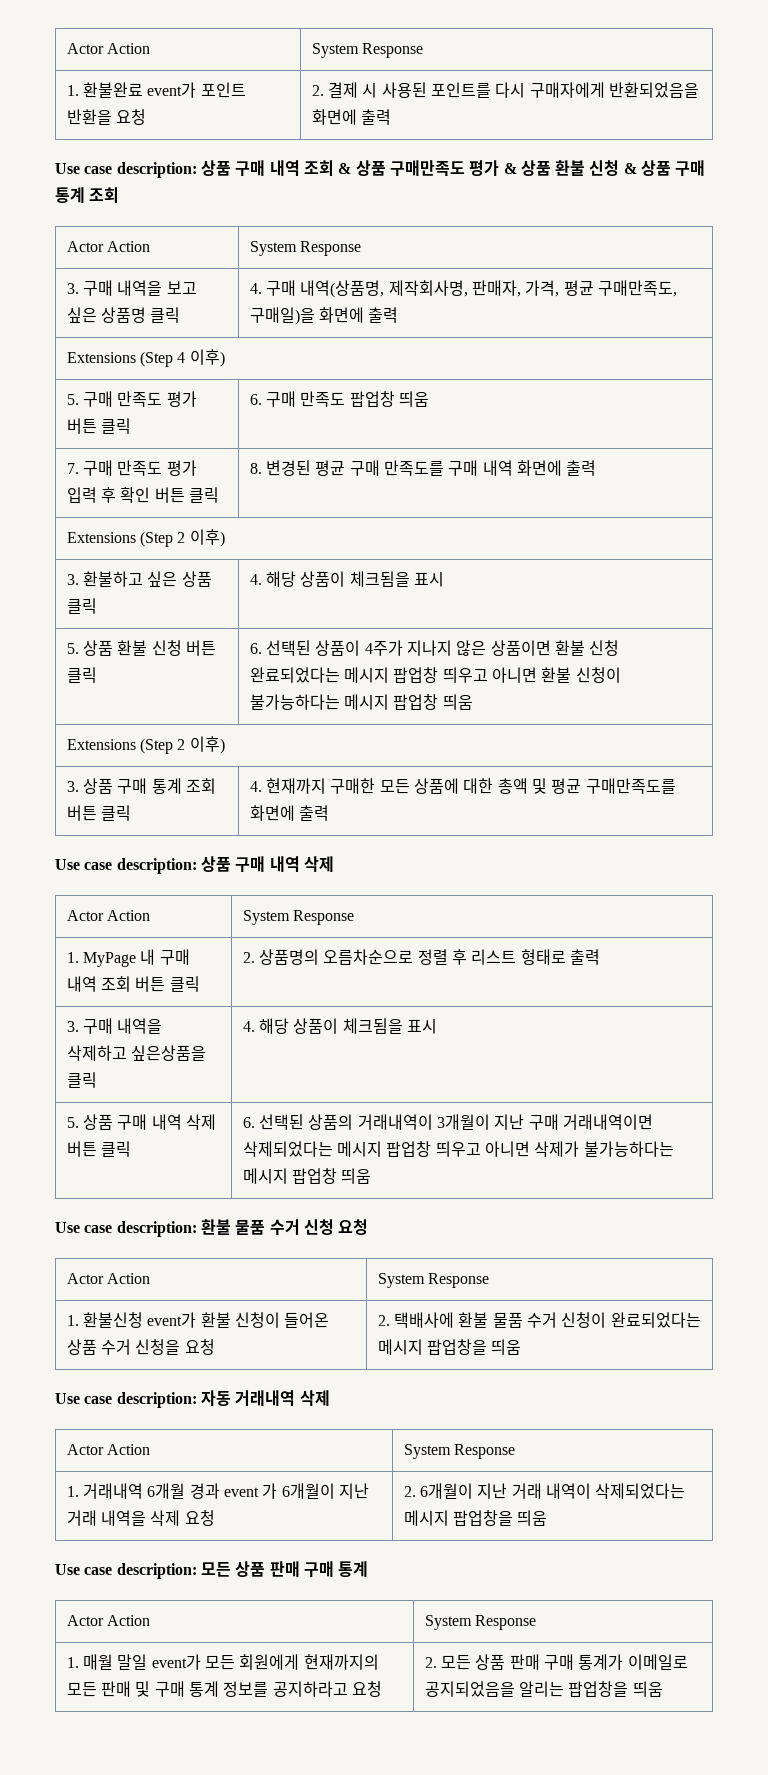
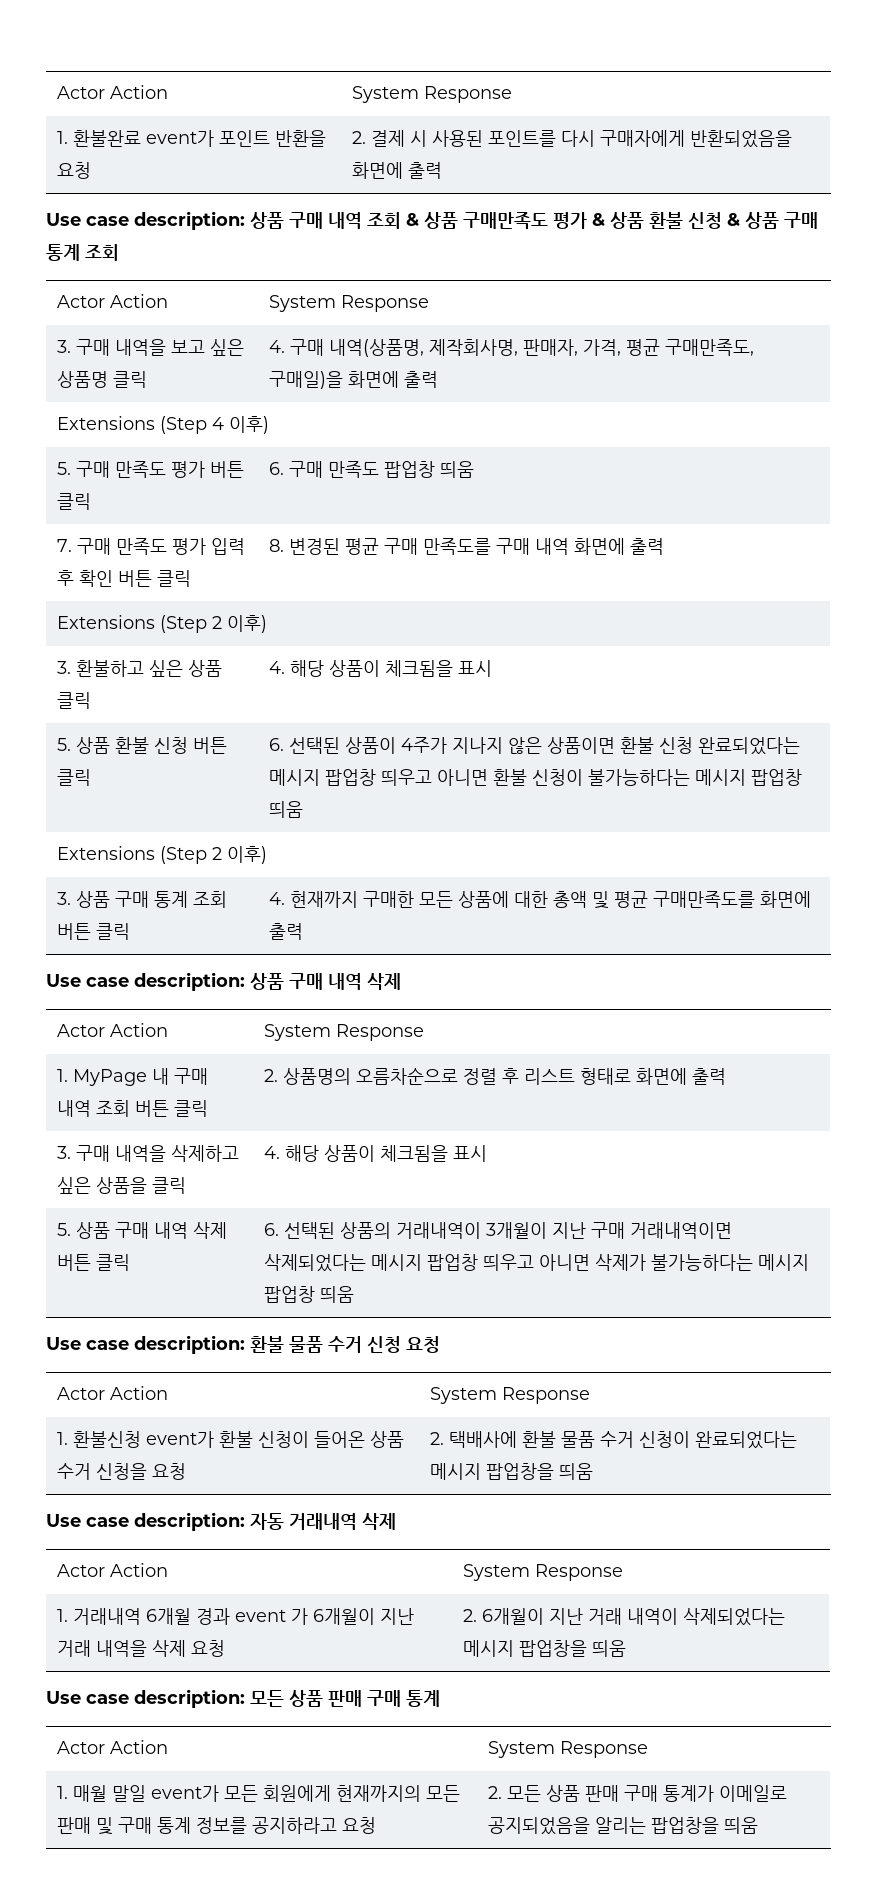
(566, 957) none -> [635,1068,687,1085] 화면에
[130,1045,206,1061] 싶은상품을 -> [56,1177,147,1194] 싶은 상품을

